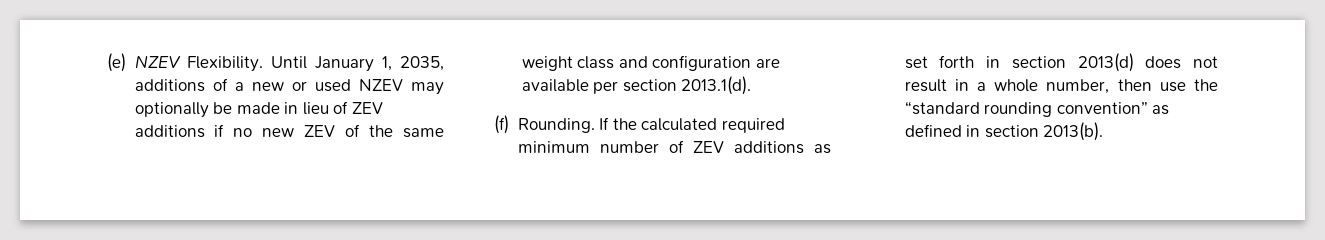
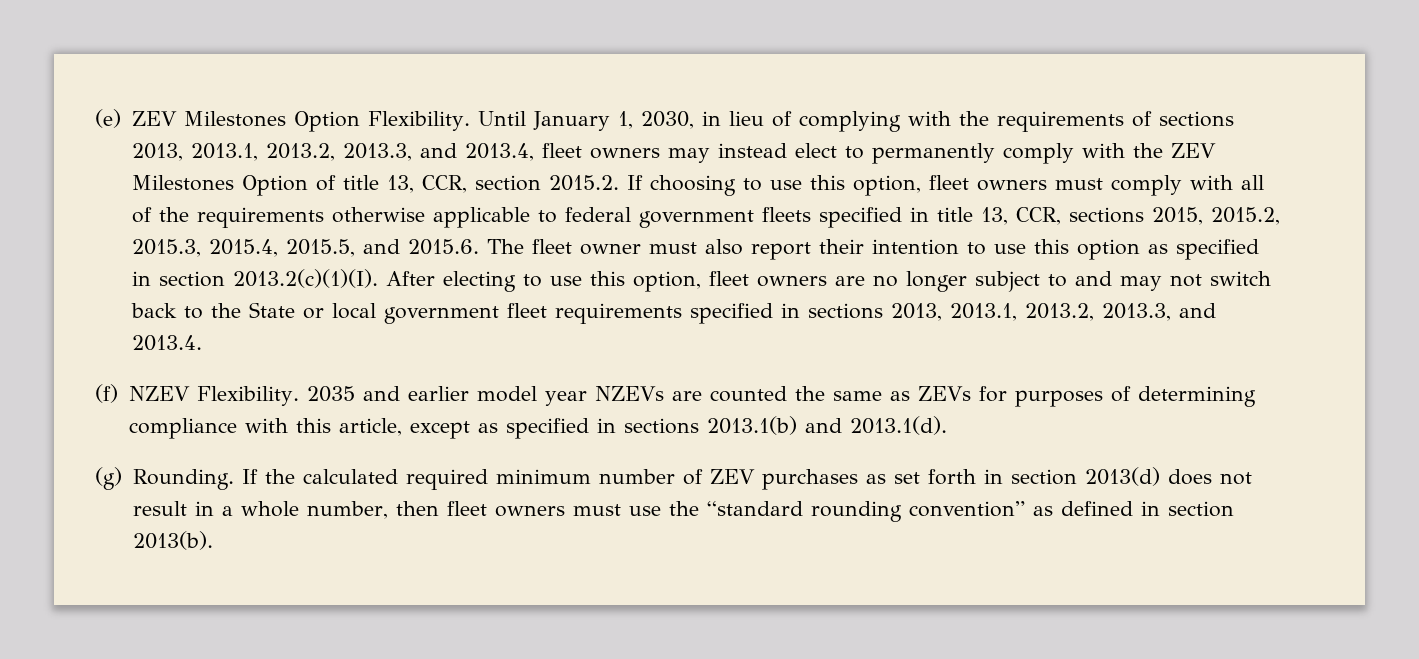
[134,55,181,69] NZEV -> [131,111,360,132] ZEV Milestones Option
[400,56,444,71] [134,78,444,95] [134,101,384,118] [134,124,444,138] [521,55,780,71] [521,79,677,94] 2035, additions of a new or used NZEV may optionally be made in lieu of ZEV additions if no new ZEV of the same weight class and configuration are available per section -> [640,111,1234,132] [131,143,1216,164] [131,175,1264,196] [131,207,1280,228] [131,239,1259,260] [131,269,1271,292] [130,302,1216,324] [131,335,202,351] [95,384,1256,407] [128,416,842,439] 2030, in lieu of complying with the requirements of sections 2013, 2013.1, 2013.2, 2013.3, and 2013.4, fleet owners may instead elect to permanently comply with the ZEV Milestones Option of title 13, CCR, section 2015.2. If choosing to use this option, fleet owners must comply with all of the requirements otherwise applicable to federal government fleets specified in title 13, CCR, sections 2015, 2015.2, 2015.3, 2015.4, 2015.5, and 2015.6. The fleet owner must also report their intention to use this option as specified in section 2013.2(c)(1)(I). After electing to use this option, fleet owners are no longer subject to and may not switch back to the State or local government fleet requirements specified in sections 2013, 2013.1, 2013.2, 2013.3, and 2013.4. // (f) NZEV Flexibility. 2035 and earlier model year NZEVs are counted the same as ZEVs for purposes of determining compliance with this article, except as specified in sections 2013.1(b) and
[494,115,509,134] (f) -> [95,467,122,490] (g)
[733,141,804,154] additions -> [761,469,858,490] purchases
(1152, 85) none -> [446,501,621,517] fleet owners must

